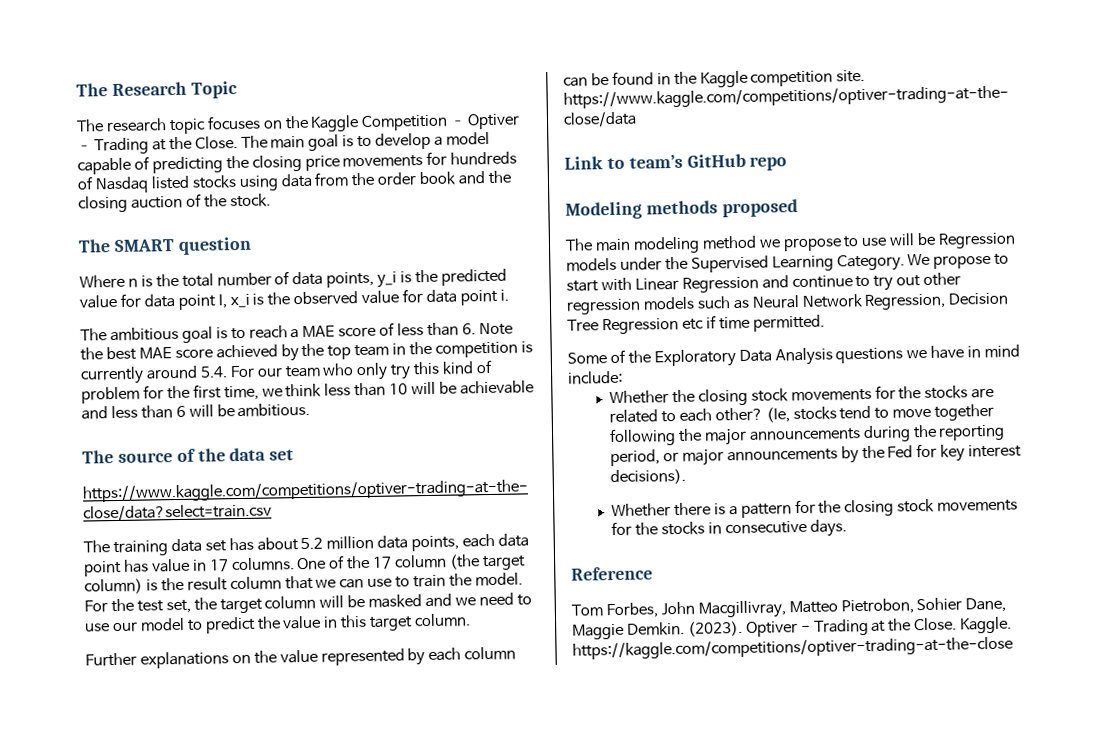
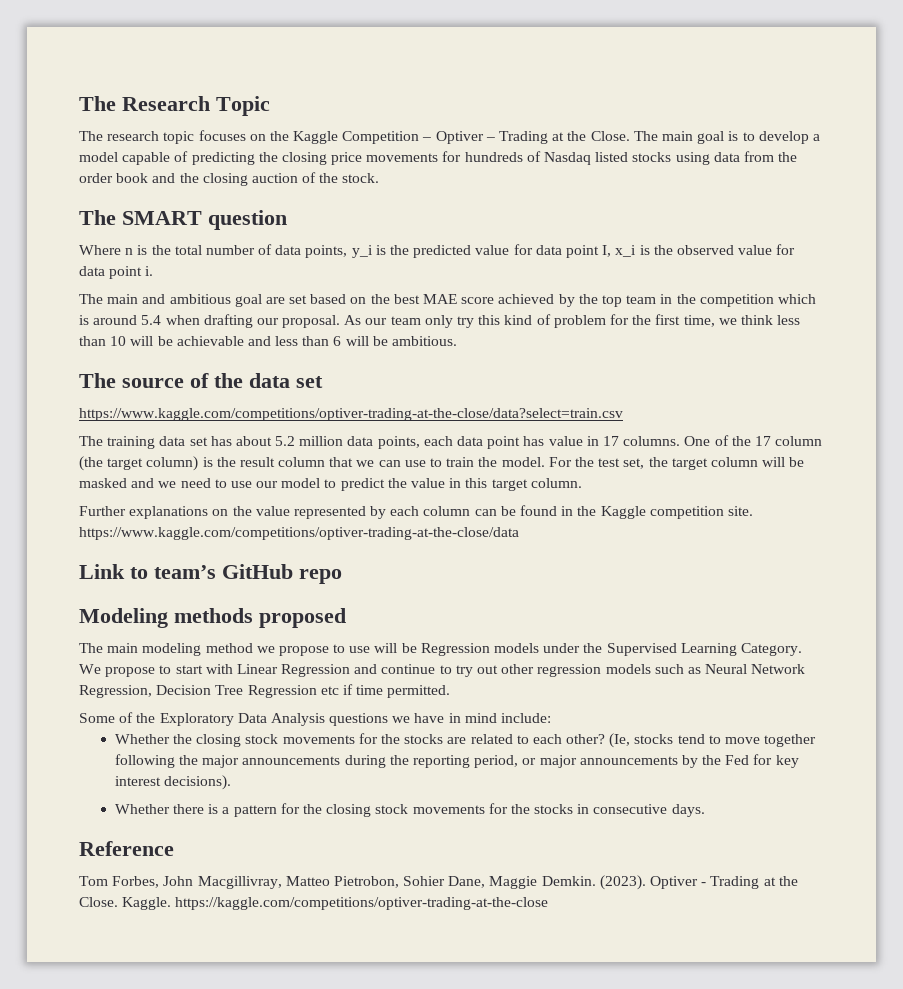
[109,322,513,343] ambitious goal is to reach a MAE score of less than 6. Note -> [107,294,367,307] main and ambitious goal are set based on
[520,341,533,353] [80,365,255,385] is currently around 5.4. For -> [777,294,816,304] [79,314,362,328] which is around 5.4 when drafting our proposal. As
[322,363,355,376] who -> (421, 320) none

